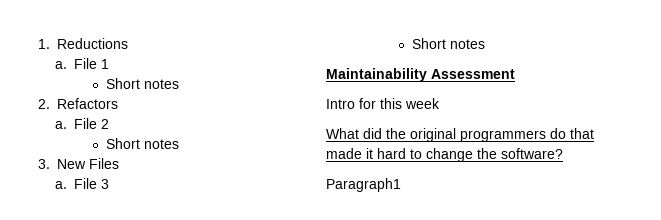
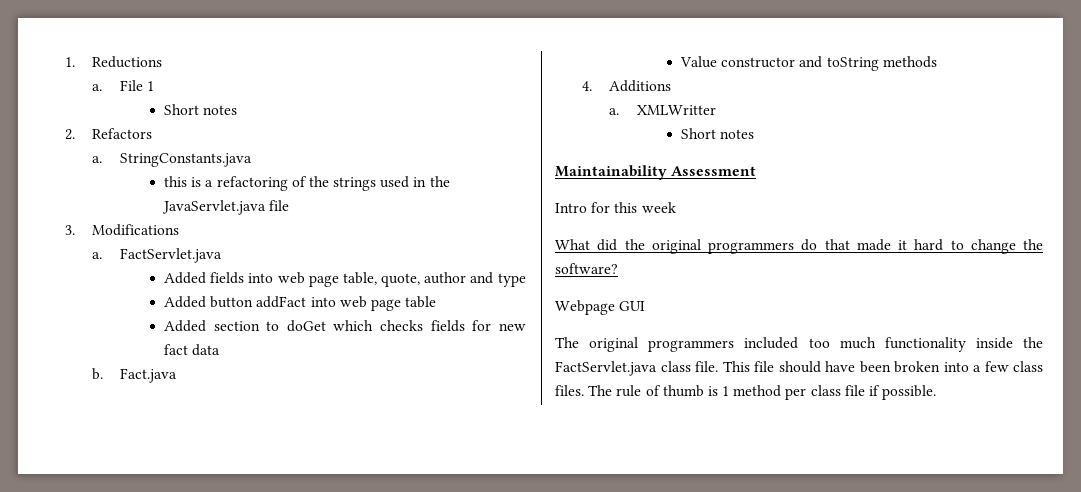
[74,118,110,129] [105,138,179,149] File 2 // Short notes -> [119,153,252,167] [163,176,450,191] [161,200,290,215] StringConstants.java // this is a refactoring of the strings used in the JavaServlet.java file
[56,158,119,169] [55,178,110,189] New Files // a. File 3 -> [92,224,180,236] [92,248,222,263] [163,272,526,287] [163,296,437,311] [163,320,526,332] [163,344,221,356] [92,368,177,383] [679,56,937,71] [582,80,672,92] [609,105,716,115] Modifications // a. FactServlet.java // Added fields into web page table, quote, author and type // Added button addFact into web page table // Added section to doGet which checks fields for new fact data // b. Fact.java // Value constructor and toString methods // 4. Additions // a. XMLWritter
[326,178,401,192] Paragraph1 -> [555,300,646,315] [555,337,1043,352] [555,361,1043,376] [555,385,937,400] Webpage GUI // The original programmers included too much functionality inside the FactServlet.java class file. This file should have been broken into a few class files. The rule of thumb is 1 method per class file if possible.

